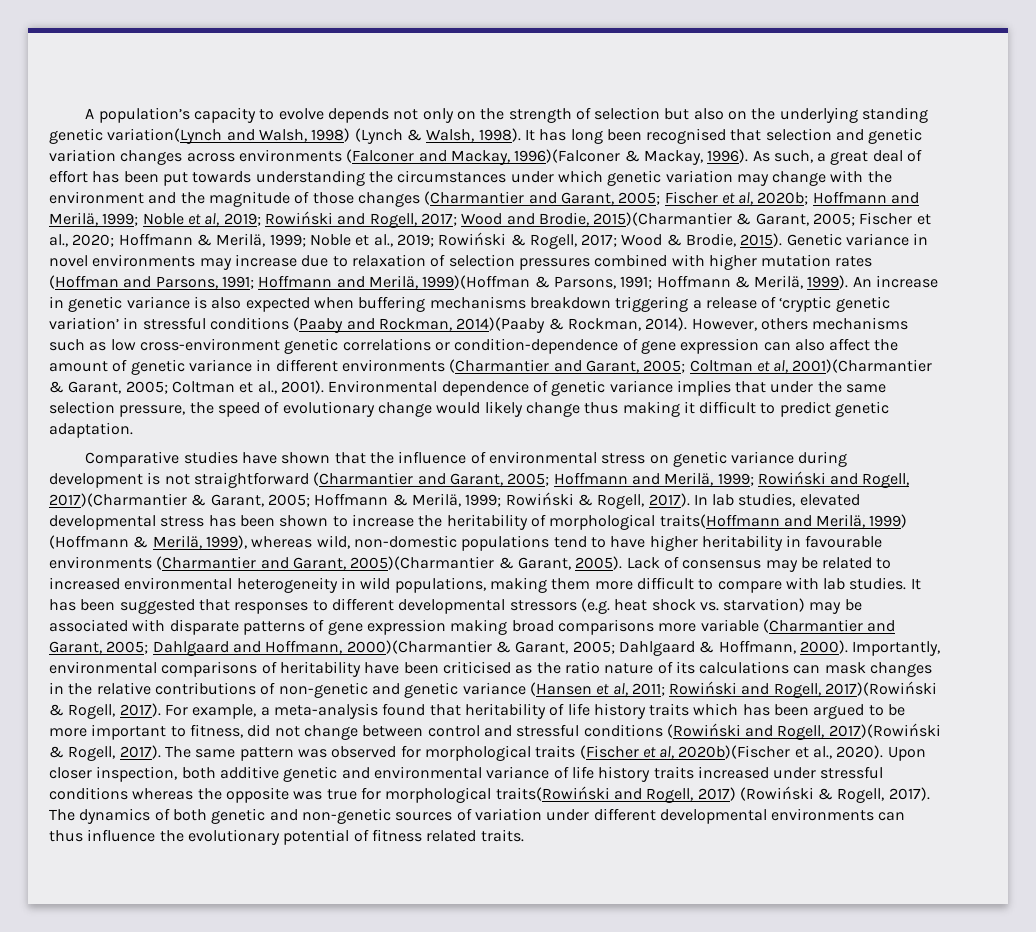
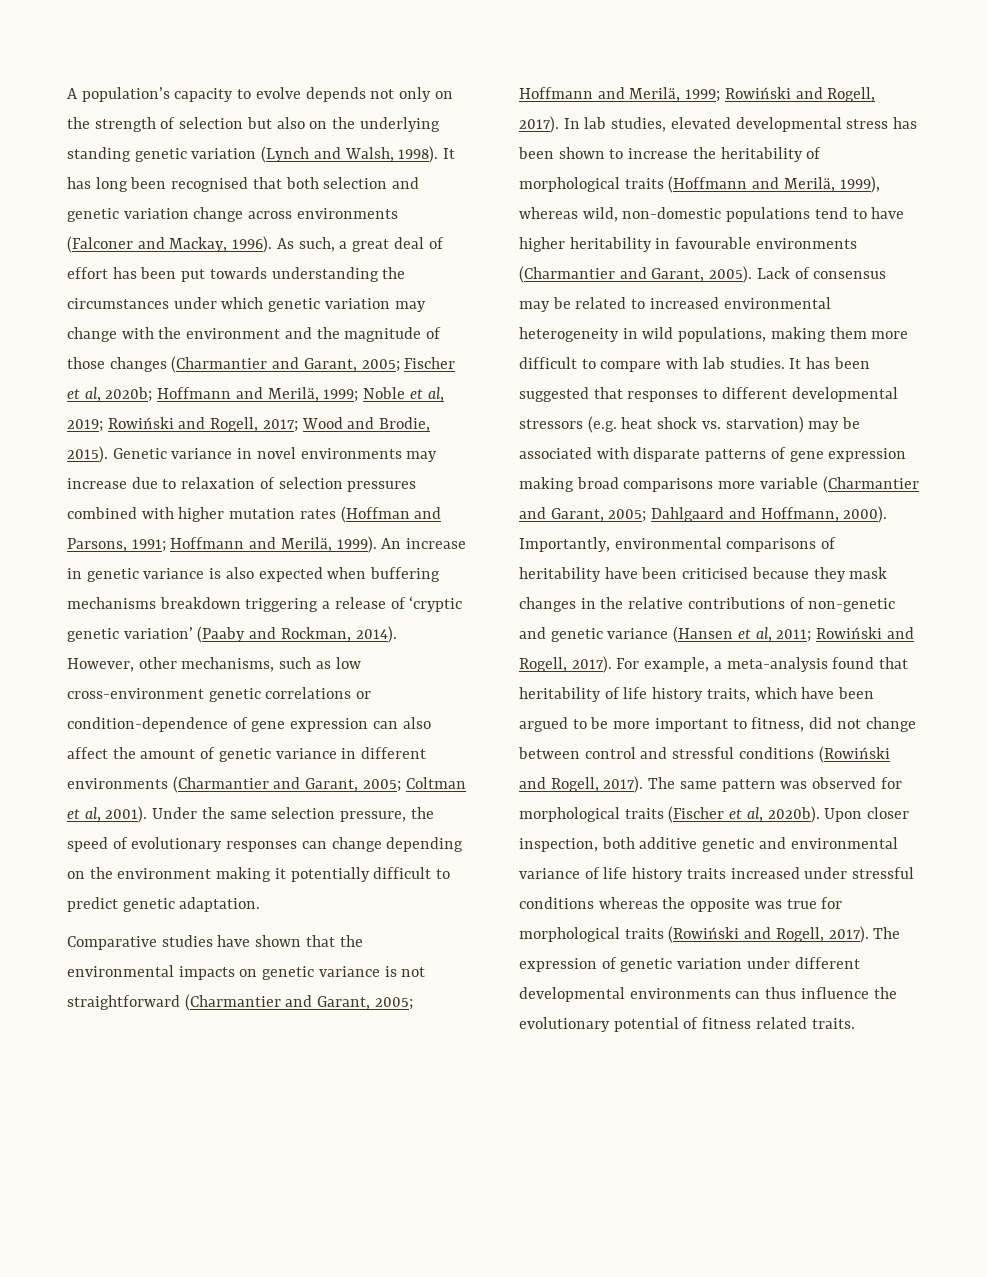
[107,128,422,144] variation(Lynch and Walsh, 1998) (Lynch & -> [191,146,341,163] variation (Lynch and
(762, 135) none -> [285,177,319,189] both
[120,150,183,165] changes -> [193,207,244,222] change
[514,149,703,165] 1996)(Falconer & Mackay, -> (228, 244) none
[593,212,931,226] [49,232,737,249] 2015)(Charmantier & Garant, 2005; Fischer et al., 2020; Hoffmann & Merilä, 1999; Noble et al., 2019; Rowiński & Rogell, 2017; Wood & Brodie, -> (431, 424) none
[422,275,804,289] 1999)(Hoffman & Parsons, 1991; Hoffmann & Merilä, -> (332, 544) none
[123,317,909,333] in stressful conditions (Paaby and Rockman, 2014)(Paaby & Rockman, 2014). However, others mechanisms -> [197,626,397,643] [67,657,275,672] (Paaby and Rockman, 2014). However, other mechanisms,
[792,359,933,373] [49,380,814,396] 2001)(Charmantier & Garant, 2005; Coltman et al., 2001). Environmental dependence of genetic variance implies that under -> [105,806,198,823] 2001). Under
[377,401,619,417] change would likely change thus -> [226,837,464,852] [67,867,212,879] responses can change depending on the environment
(695, 407) none -> [290,867,370,882] potentially
[398,451,646,464] influence of environmental stress -> [67,965,235,980] environmental impacts
[798,451,848,467] [49,473,143,488] during development -> (380, 971) none
[49,492,645,509] 2017)(Charmantier & Garant, 2005; Hoffmann & Merilä, 1999; Rowiński & Rogell, -> (876, 94) none
[659,514,908,528] [49,535,149,549] traits(Hoffmann and Merilä, 1999) (Hoffmann & -> [624,176,780,193] traits (Hoffmann and
[350,556,571,570] 2005)(Charmantier & Garant, -> (705, 275) none
[346,640,796,656] 2000)(Charmantier & Garant, 2005; Dahlgaard & Hoffmann, -> (839, 514) none
[515,661,821,674] as the ratio nature of its calculations can -> [751,567,846,582] because they
[825,681,938,696] [49,704,116,719] 2017)(Rowiński & Rogell, -> (567, 664) none
[649,703,770,716] traits which has -> [706,687,835,702] traits, which have
[828,723,941,738] [49,746,116,761] 2017)(Rowiński & Rogell, -> (599, 784) none
[678,745,884,759] 2020b)(Fischer et al., 2020). -> [767,806,820,823] 2020b).
[495,786,930,803] [49,808,472,824] traits(Rowiński and Rogell, 2017) (Rowiński & Rogell, 2017). The dynamics of both genetic and non-genetic sources of -> [624,926,901,943] [519,957,673,972] traits (Rowiński and Rogell, 2017). The expression of genetic

